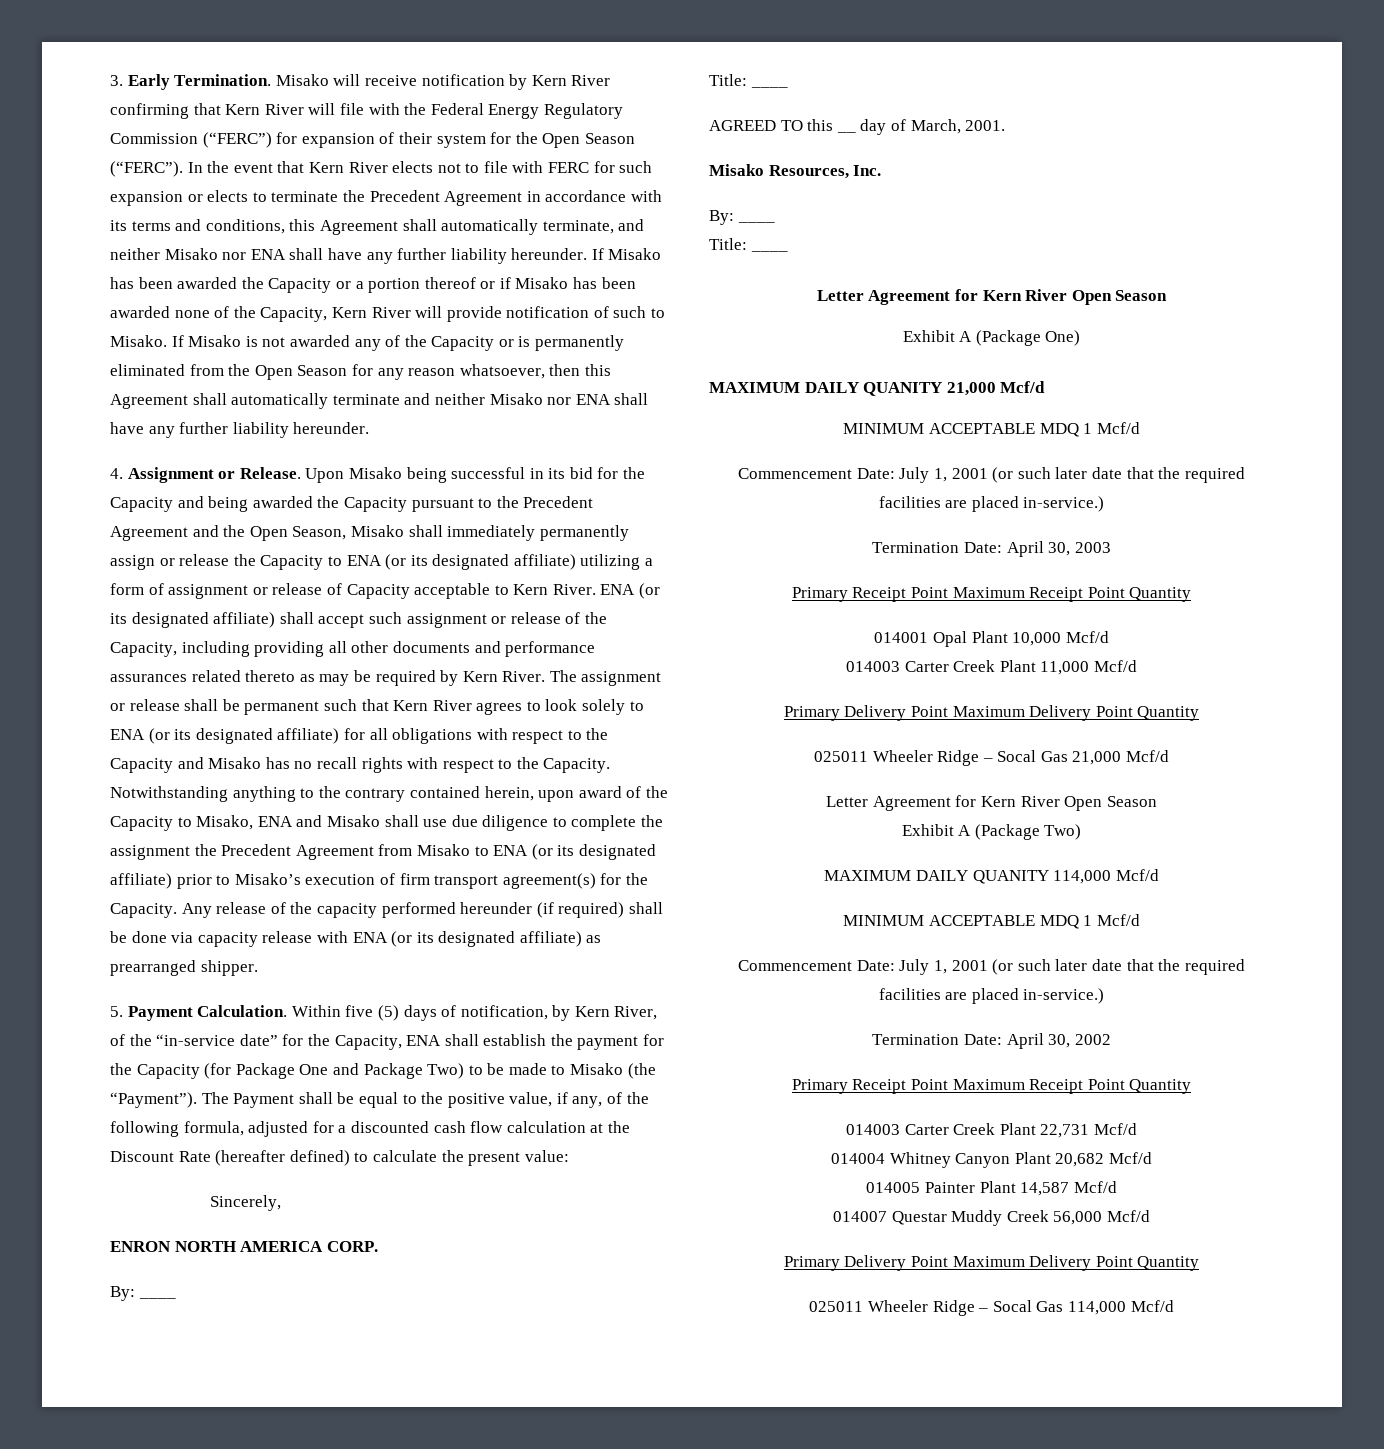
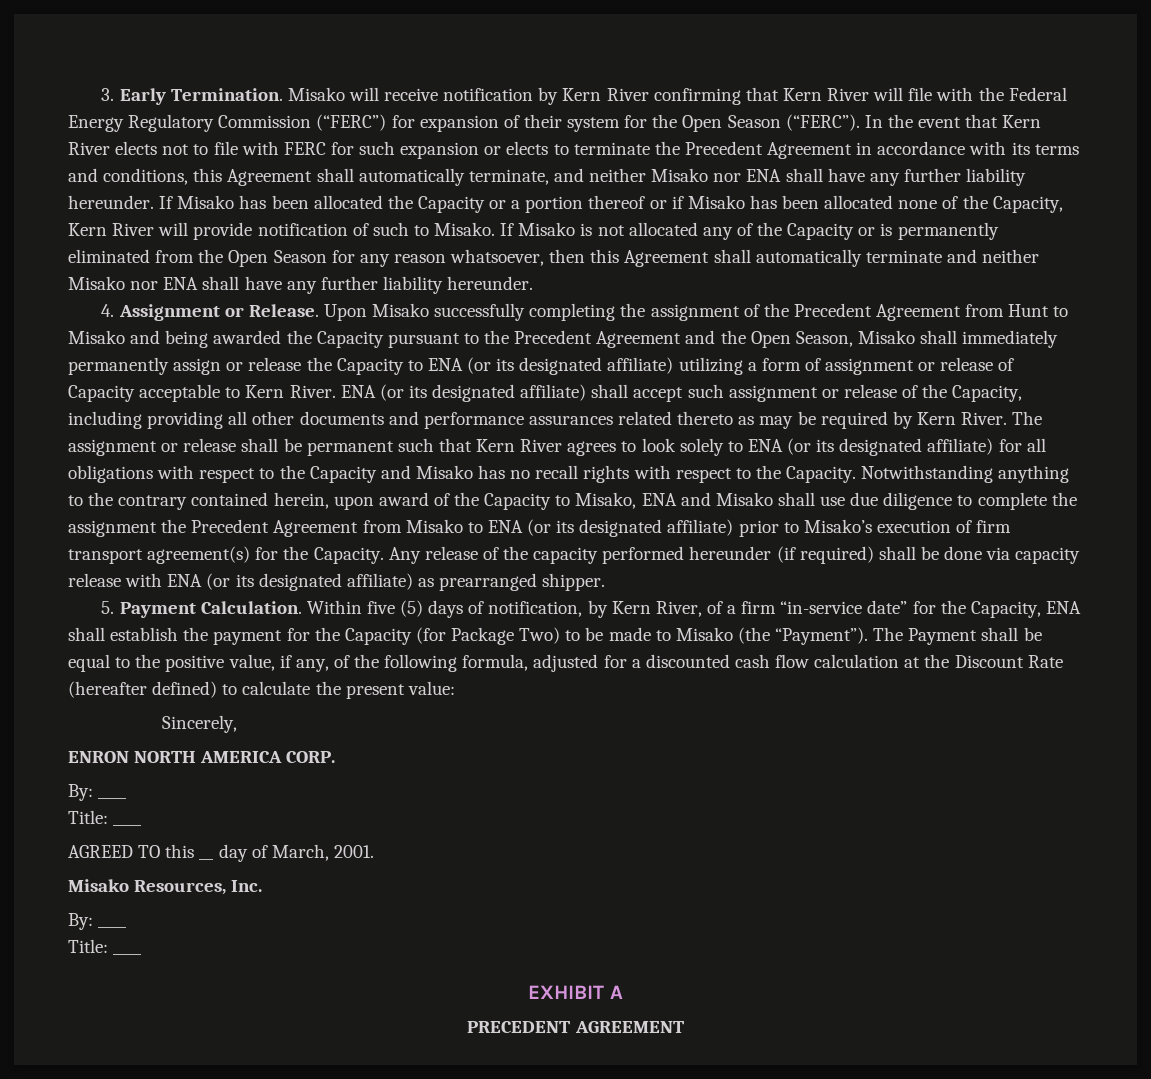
[177,277,238,289] awarded -> [313,195,383,209] allocated
[110,306,170,318] awarded -> [824,195,894,209] allocated
[289,335,350,347] awarded -> [628,222,698,236] allocated
[406,467,646,483] [110,497,173,512] being successful in its bid for the Capacity -> [434,303,1069,321] [68,330,125,344] successfully completing the assignment of the Precedent Agreement from Hunt to Misako
[129,1034,152,1046] the -> [727,601,777,614] a firm
[299,1063,423,1079] One and Package -> (515, 636) none
[816,289,1168,305] [902,330,1081,346] [709,381,1046,396] [843,422,1140,437] [738,467,1245,483] [878,496,1105,512] [872,541,1111,557] [791,587,1192,602] [874,631,1109,647] [846,660,1137,675] [783,705,1200,721] [813,750,1170,766] [826,795,1157,811] [901,824,1082,840] [824,869,1159,884] [843,914,1140,929] [738,959,1245,975] [878,988,1105,1004] [872,1033,1111,1049] [791,1079,1192,1094] [846,1123,1137,1138] [831,1152,1152,1168] [866,1181,1117,1196] [833,1210,1150,1226] [783,1255,1200,1271] [809,1300,1174,1316] Letter Agreement for Kern River Open Season // Exhibit A (Package One) // MAXIMUM DAILY QUANITY 21,000 Mcf/d // MINIMUM ACCEPTABLE MDQ 1 Mcf/d // Commencement Date: July 1, 2001 (or such later date that the required facilities are placed in-service.) // Termination Date: April 30, 2003 // Primary Receipt Point Maximum Receipt Point Quantity // 014001 Opal Plant 10,000 Mcf/d // 014003 Carter Creek Plant 11,000 Mcf/d // Primary Delivery Point Maximum Delivery Point Quantity // 025011 Wheeler Ridge – Socal Gas 21,000 Mcf/d // Letter Agreement for Kern River Open Season // Exhibit A (Package Two) // MAXIMUM DAILY QUANITY 114,000 Mcf/d // MINIMUM ACCEPTABLE MDQ 1 Mcf/d // Commencement Date: July 1, 2001 (or such later date that the required facilities are placed in-service.) // Termination Date: April 30, 2002 // Primary Receipt Point Maximum Receipt Point Quantity // 014003 Carter Creek Plant 22,731 Mcf/d // 014004 Whitney Canyon Plant 20,682 Mcf/d // 014005 Painter Plant 14,587 Mcf/d // 014007 Questar Muddy Creek 56,000 Mcf/d // Primary Delivery Point Maximum Delivery Point Quantity // 025011 Wheeler Ridge – Socal Gas 114,000 Mcf/d -> [528,985,623,999] [467,1021,684,1033] EXHIBIT A // PRECEDENT AGREEMENT

